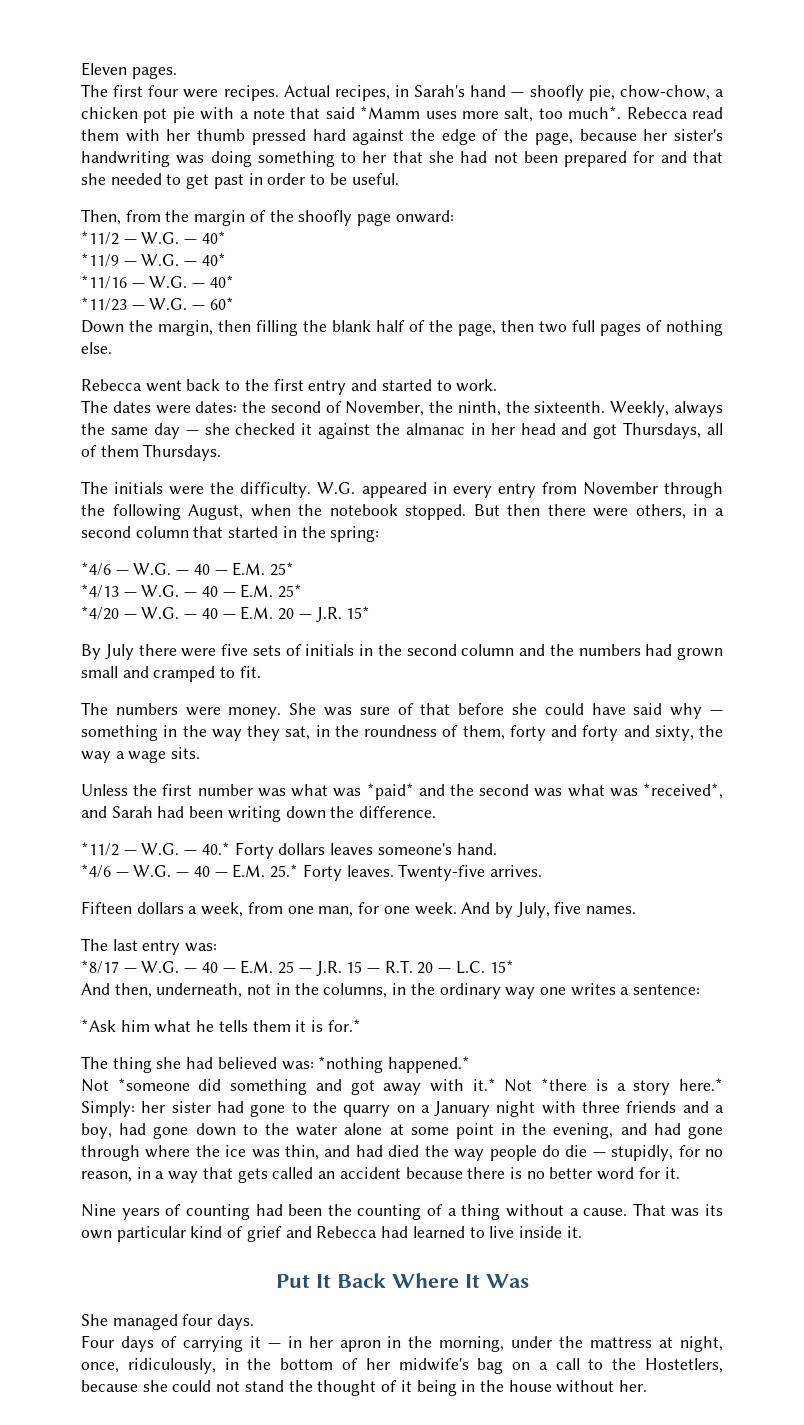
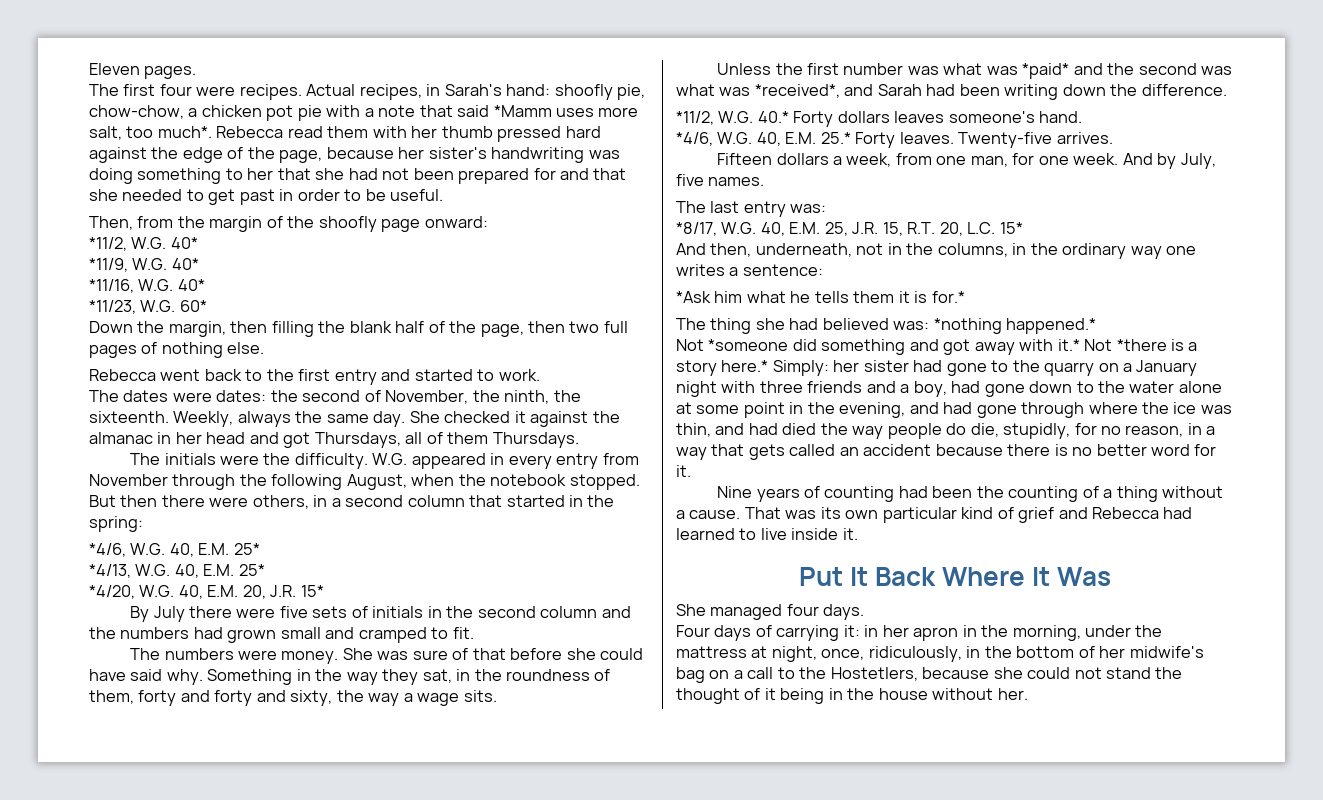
[470,85,525,97] hand — -> [506,84,551,96] hand:
[81,231,226,245] [81,253,226,267] [81,275,234,289] [81,297,206,311] *11/2 — W.G. — 40* // *11/9 — W.G. — 40* // *11/16 — W.G. — 40* // *11/23 — W.G. — -> [89,237,198,251] [89,258,199,272] [89,279,205,293] [89,300,176,314] *11/2, W.G. 40* // *11/9, W.G. 40* // *11/16, W.G. 40* // *11/23, W.G.
[153,423,230,439] day — she -> [373,411,440,427] day. She
[81,562,295,576] [81,584,303,598] [81,606,312,620] *4/6 — W.G. — 40 — E.M. 25* // *4/13 — W.G. — 40 — E.M. 25* // *4/20 — W.G. — 40 — E.M. 20 — -> [89,543,260,557] [89,564,265,578] [89,585,266,599] *4/6, W.G. 40, E.M. 25* // *4/13, W.G. 40, E.M. 25* // *4/20, W.G. 40, E.M. 20,
[670,703,723,719] [81,725,158,741] why — something -> [166,669,293,685] why. Something
[81,842,198,856] *11/2 — W.G. — -> [676,111,754,125] *11/2, W.G.
[81,864,228,878] *4/6 — W.G. — 40 — -> [676,132,781,146] *4/6, W.G. 40,
[81,960,452,976] *8/17 — W.G. — 40 — E.M. 25 — J.R. 15 — R.T. 20 — -> [676,222,963,236] *8/17, W.G. 40, E.M. 25, J.R. 15, R.T. 20,
[565,1145,606,1157] die — -> [970,423,999,437] die,
[249,1336,281,1348] it — -> [843,625,860,637] it:

